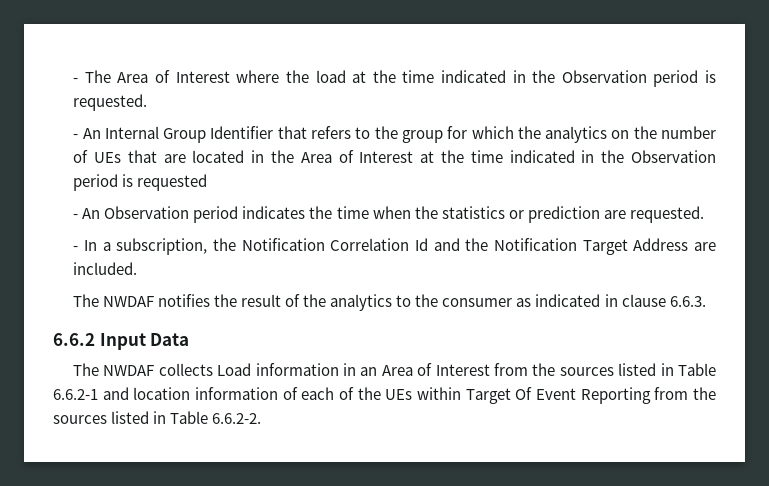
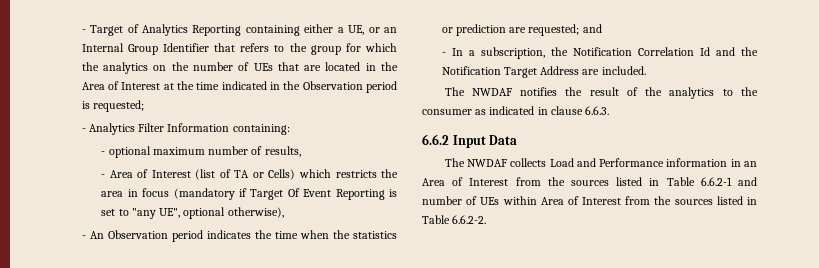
[73,70,716,87] [73,94,148,111] [73,128,101,139] - The Area of Interest where the load at the time indicated in the Observation period is requested. // - An -> [81,24,397,36] - Target of Analytics Reporting containing either a UE, or an
[137,174,208,191] requested -> [92,100,144,112] [81,123,290,135] [101,146,301,158] [101,169,398,180] [101,188,397,200] [101,207,284,219] requested; // - Analytics Filter Information containing: // - optional maximum number of results, // - Area of Interest (list of TA or Cells) which restricts the area in focus (mandatory if Target Of Event Reporting is set to "any UE", optional otherwise),
[629,206,704,223] requested. -> [528,24,602,36] requested; and
(252, 369) none -> [576,158,665,167] and Performance
[133,387,651,404] location information of each of the UEs within Target Of Event Reporting -> [422,196,622,205] number of UEs within Area of Interest

